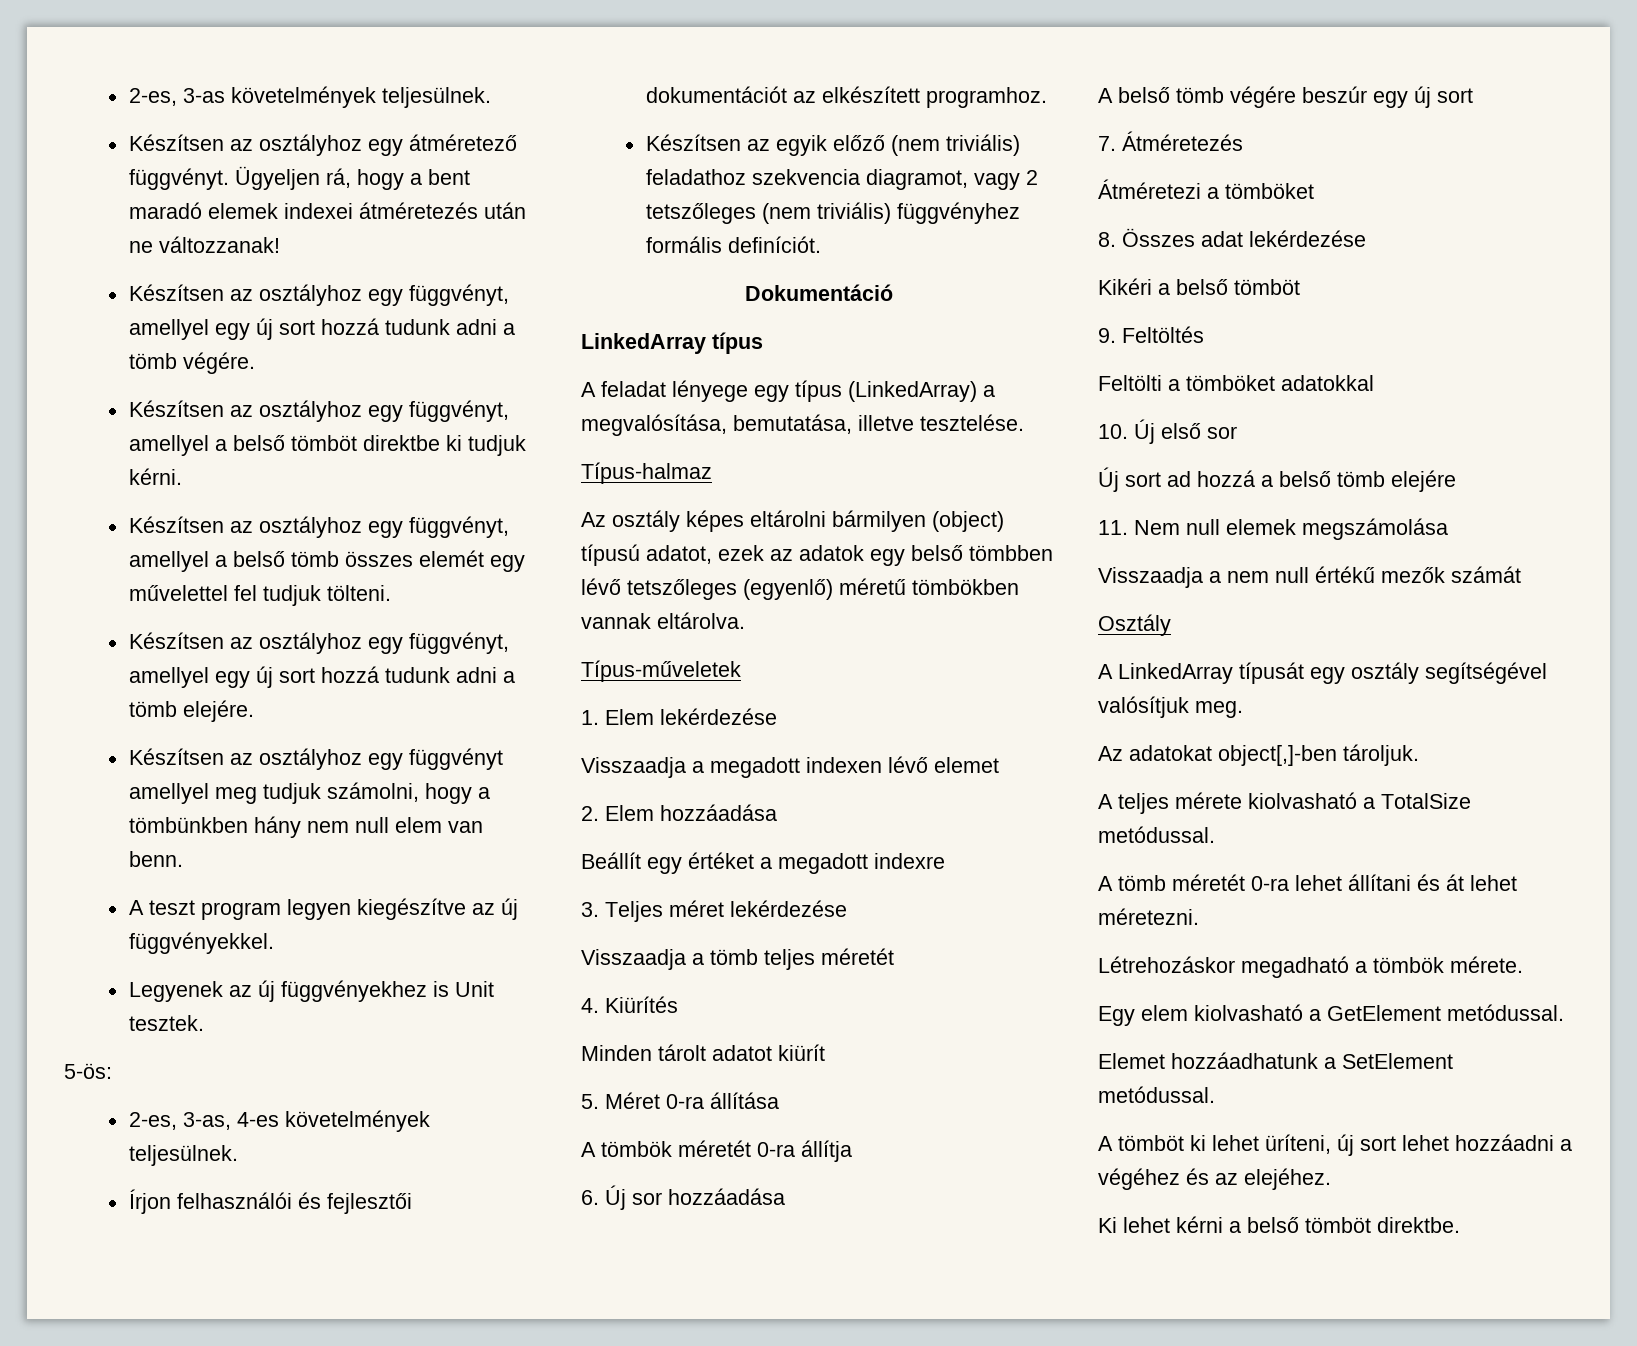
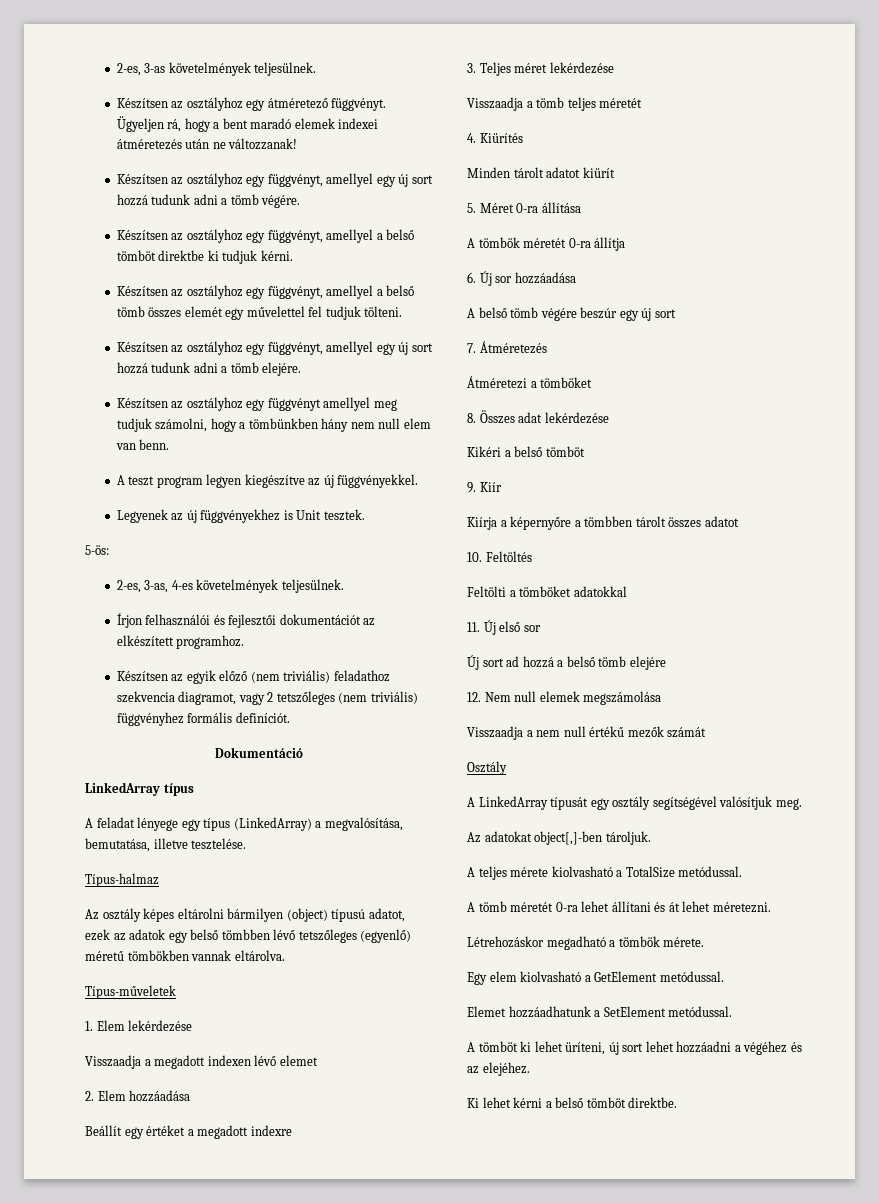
(1116, 335) none -> [479,482,502,492] [467,516,739,530] [467,552,482,562] Kiír // Kiírja a képernyőre a tömbben tárolt összes adatot // 10.
[1098,424,1128,439] 10. -> [467,622,480,632] 11.
[1098,520,1128,535] 11. -> [467,692,481,702] 12.

